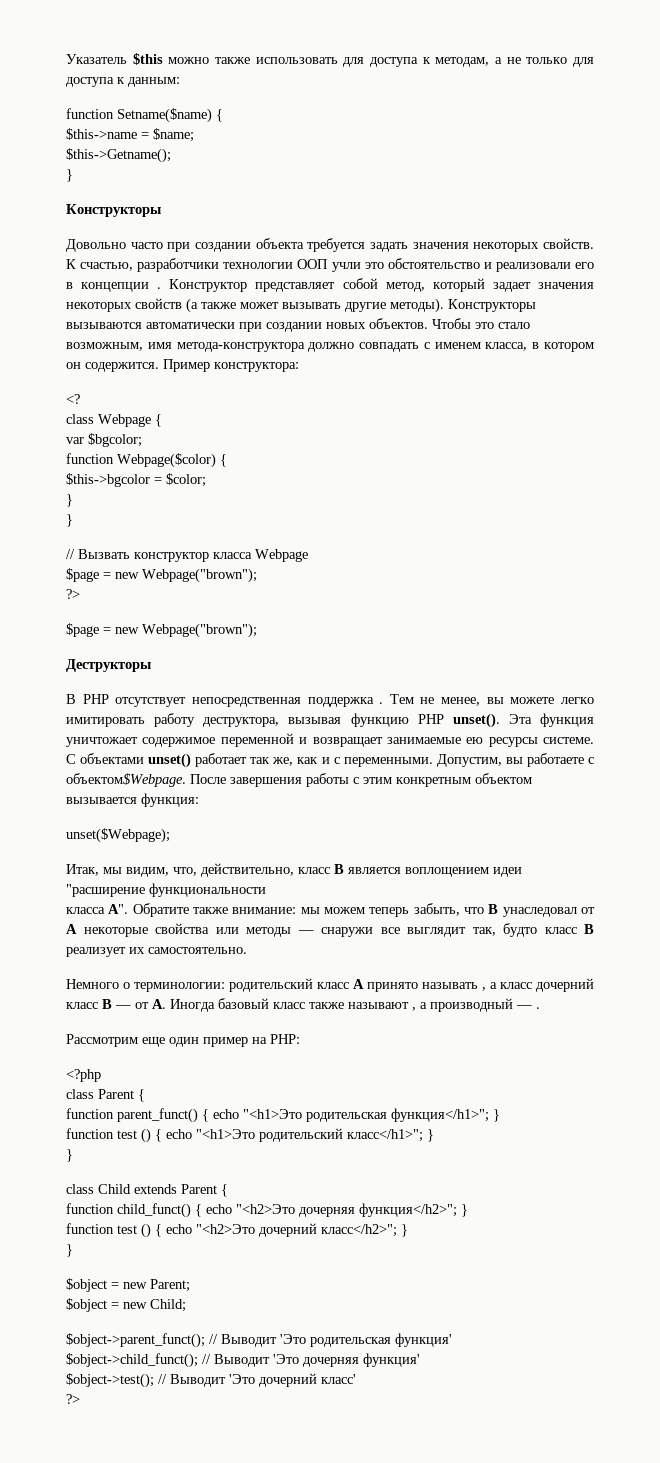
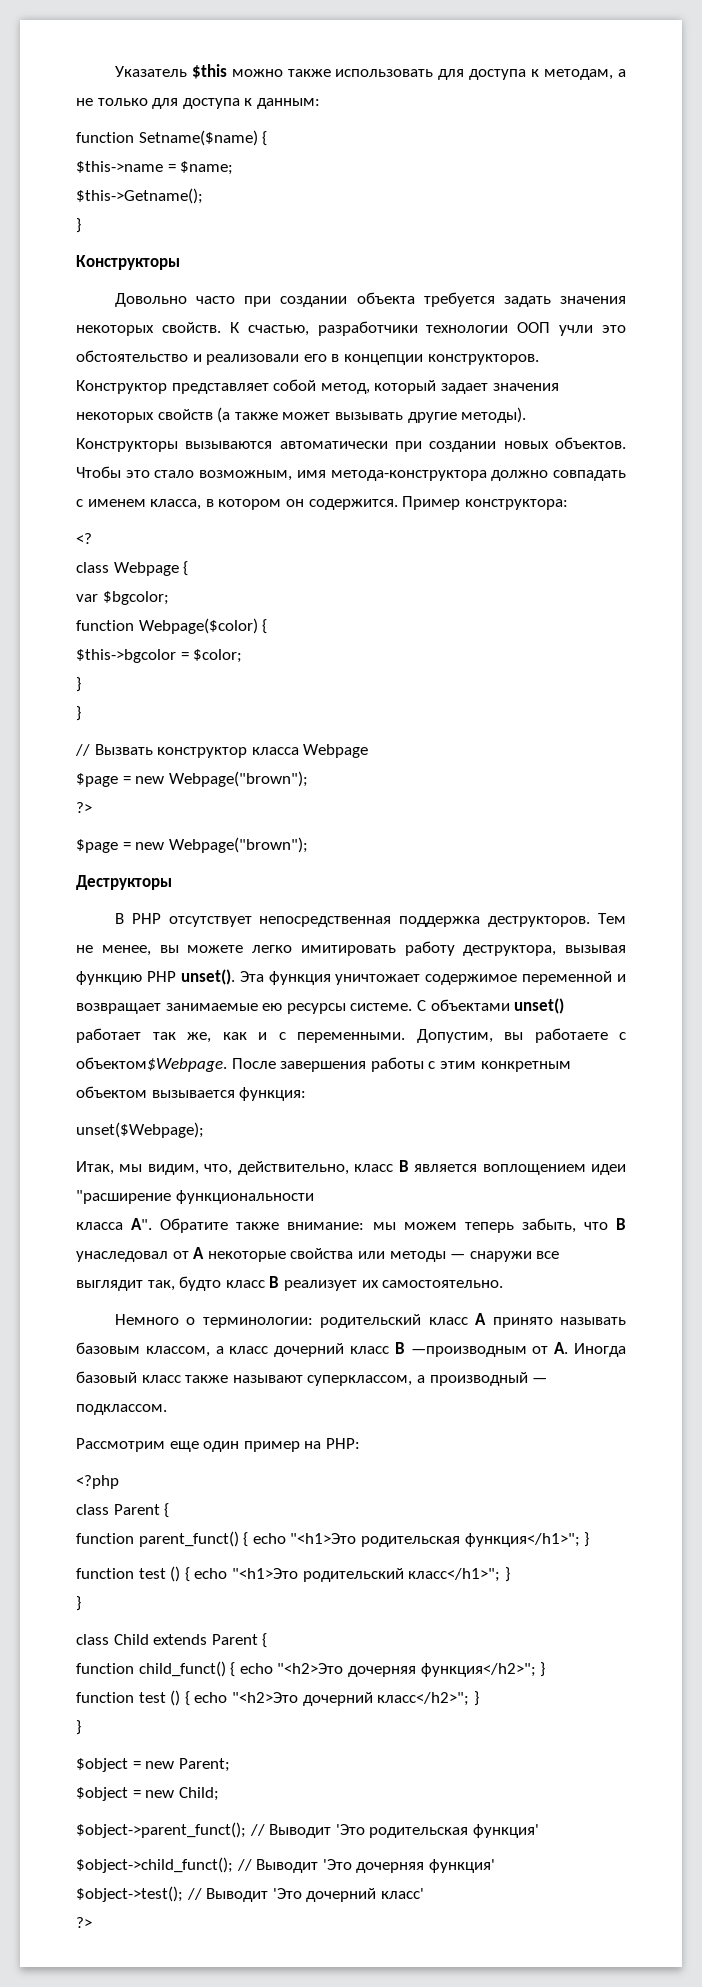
[157,287,162,289] . -> [427,354,539,365] конструкторов.
[379,702,384,704] . -> [488,916,591,927] деструкторов.
[482,987,486,991] , -> [76,1342,210,1357] базовым классом,
[115,1005,131,1009] — -> [410,1346,527,1357] —производным
[412,1007,416,1011] , -> [307,1375,413,1386] суперклассом,
[536,1007,540,1009] . -> [76,1404,167,1415] подкласcом.

